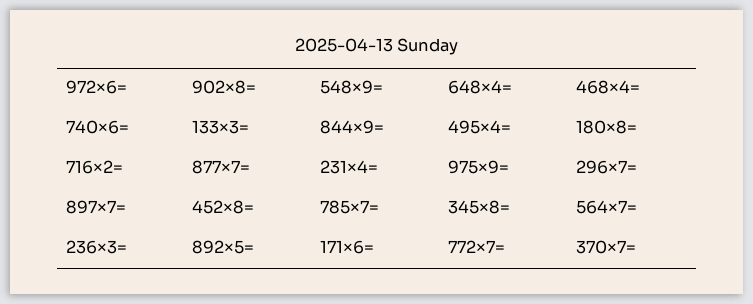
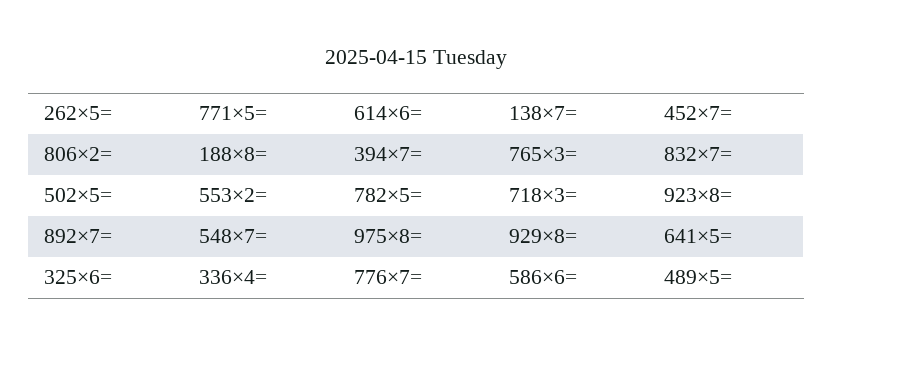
[294,38,459,55] [66,80,128,94] [192,80,257,94] [320,80,384,94] [448,80,513,94] [576,80,641,94] [66,120,130,134] [192,120,250,134] [320,120,385,134] [448,120,512,134] [576,120,638,134] [66,160,124,174] [192,160,251,174] [320,160,379,174] [448,160,510,174] [576,160,638,174] [66,200,127,214] [192,200,255,214] [320,200,380,214] [448,200,511,214] [576,200,638,214] [66,240,128,254] [192,240,255,254] [320,240,375,254] [448,240,506,253] [576,240,637,254] 2025-04-13 Sunday // 972×6= | 902×8= | 548×9= | 648×4= | 468×4= // 740×6= | 133×3= | 844×9= | 495×4= | 180×8= // 716×2= | 877×7= | 231×4= | 975×9= | 296×7= // 897×7= | 452×8= | 785×7= | 345×8= | 564×7= // 236×3= | 892×5= | 171×6= | 772×7= | 370×7= -> [325,50,507,69] [44,106,113,120] [199,106,268,120] [354,106,423,120] [509,106,578,120] [664,106,733,120] [44,147,113,161] [199,147,268,161] [354,147,423,161] [509,147,578,161] [664,147,733,161] [44,188,113,202] [199,188,268,202] [354,188,423,202] [509,188,578,202] [664,188,733,202] [44,229,113,243] [199,229,268,243] [354,229,423,243] [509,229,578,243] [664,229,733,243] [44,270,113,284] [199,270,268,284] [354,270,423,284] [509,270,578,284] [664,270,733,284] 2025-04-15 Tuesday // 262×5= | 771×5= | 614×6= | 138×7= | 452×7= // 806×2= | 188×8= | 394×7= | 765×3= | 832×7= // 502×5= | 553×2= | 782×5= | 718×3= | 923×8= // 892×7= | 548×7= | 975×8= | 929×8= | 641×5= // 325×6= | 336×4= | 776×7= | 586×6= | 489×5=

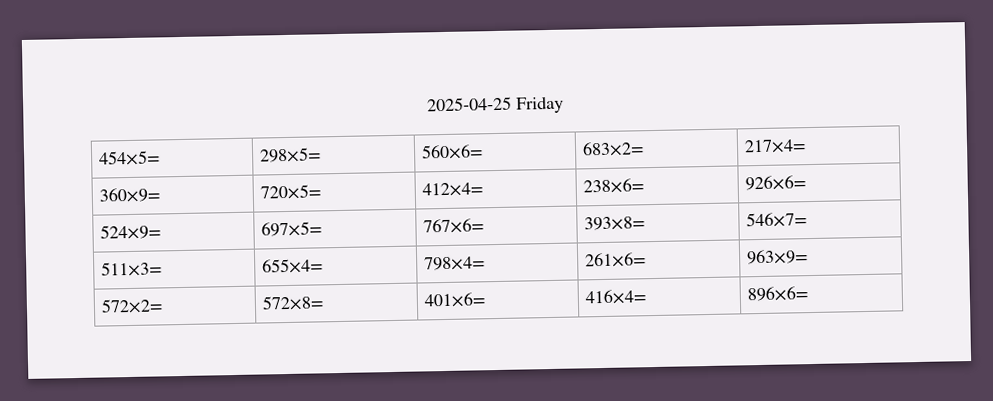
[325,50,507,69] [44,106,113,120] [199,106,268,120] [354,106,423,120] [509,106,578,120] [664,106,733,120] [44,147,113,161] [199,147,268,161] [354,147,423,161] [509,147,578,161] [664,147,733,161] [44,188,113,202] [199,188,268,202] [354,188,423,202] [509,188,578,202] [664,188,733,202] [44,229,113,243] [199,229,268,243] [354,229,423,243] [509,229,578,243] [664,229,733,243] [44,270,113,284] [199,270,268,284] [354,270,423,284] [509,270,578,284] [664,270,733,284] 2025-04-15 Tuesday // 262×5= | 771×5= | 614×6= | 138×7= | 452×7= // 806×2= | 188×8= | 394×7= | 765×3= | 832×7= // 502×5= | 553×2= | 782×5= | 718×3= | 923×8= // 892×7= | 548×7= | 975×8= | 929×8= | 641×5= // 325×6= | 336×4= | 776×7= | 586×6= | 489×5= -> [426,96,564,114] [98,150,161,166] [259,147,322,163] [421,144,484,160] [582,141,645,157] [744,139,807,154] [99,187,161,203] [260,184,322,200] [422,182,484,197] [583,178,645,194] [745,175,807,191] [100,224,162,240] [261,221,323,237] [423,218,485,234] [584,216,646,231] [746,212,808,228] [101,261,163,277] [262,258,324,274] [424,256,486,271] [585,252,647,268] [746,249,809,265] [101,298,164,314] [262,295,325,311] [424,292,487,308] [585,289,647,305] [747,286,809,302] 2025-04-25 Friday // 454×5= | 298×5= | 560×6= | 683×2= | 217×4= // 360×9= | 720×5= | 412×4= | 238×6= | 926×6= // 524×9= | 697×5= | 767×6= | 393×8= | 546×7= // 511×3= | 655×4= | 798×4= | 261×6= | 963×9= // 572×2= | 572×8= | 401×6= | 416×4= | 896×6=

